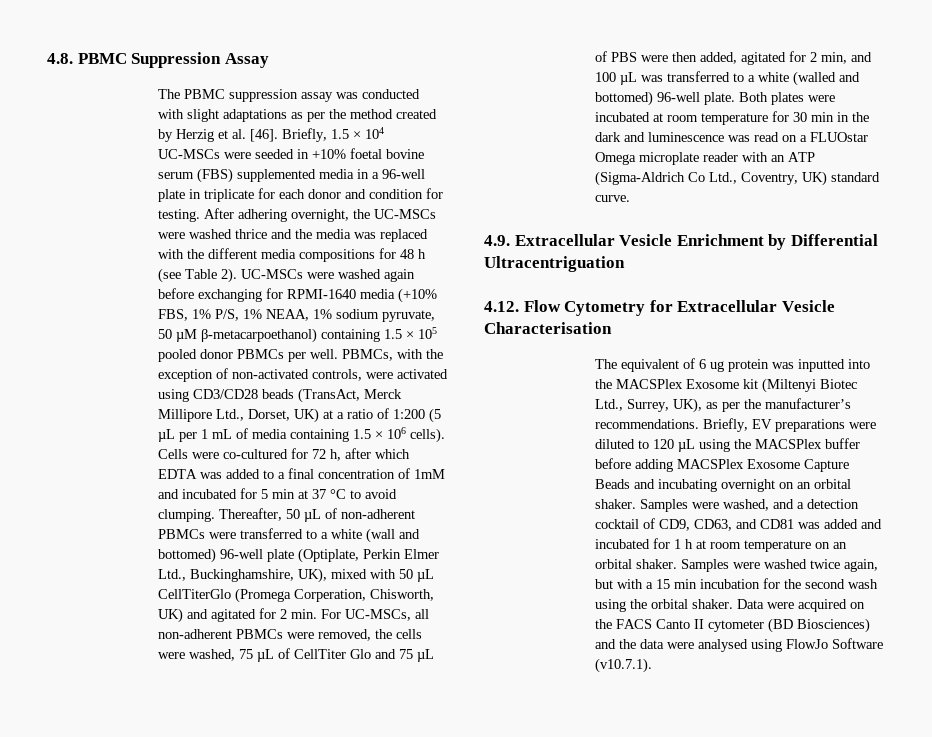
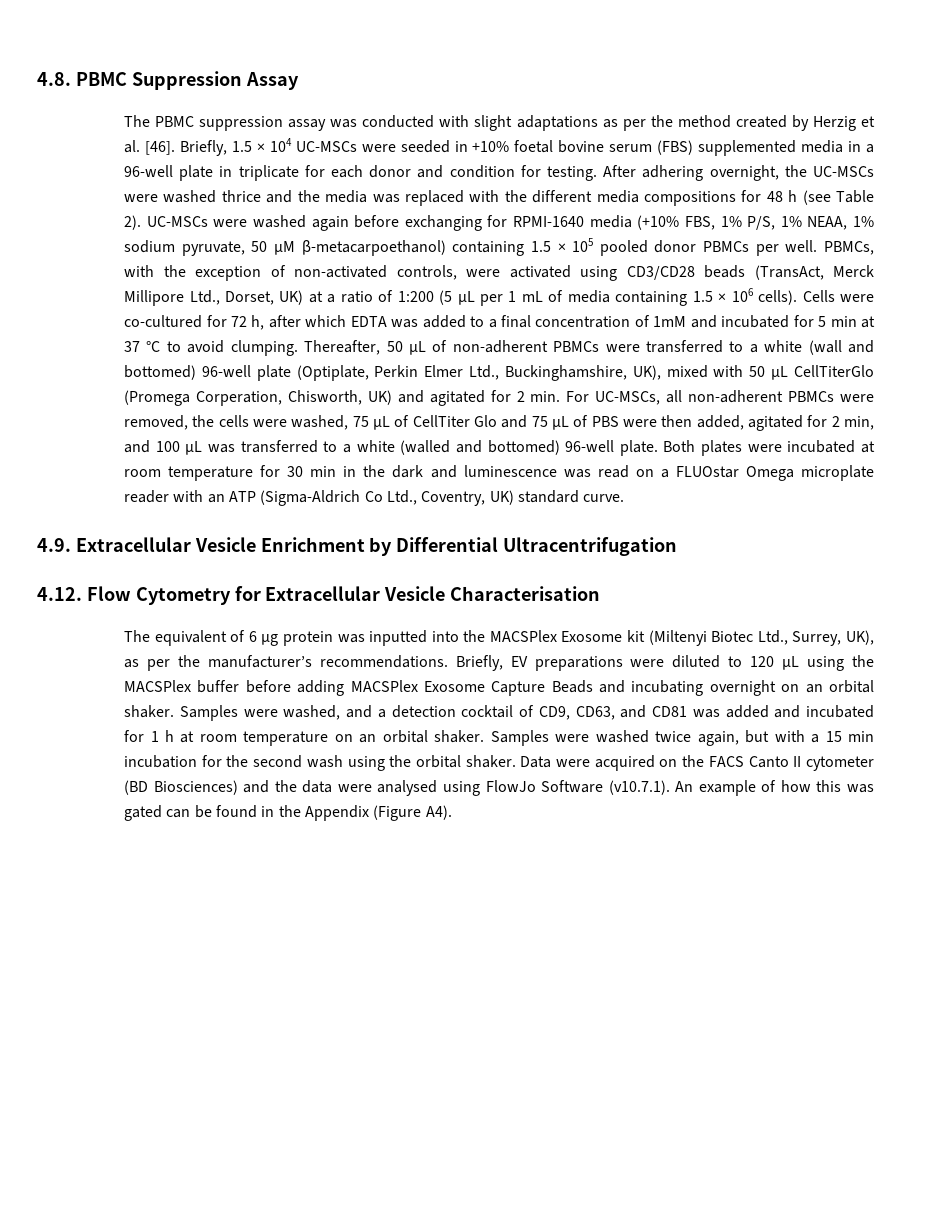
[484,256,625,272] Ultracentriguation -> [503,537,678,556] Ultracentrifugation
[710,361,725,372] ug -> [261,634,279,646] µg
(653, 665) none -> [675,780,875,796] [124,805,452,821] An example of how this was gated can be found in the Appendix (Figure A4).

